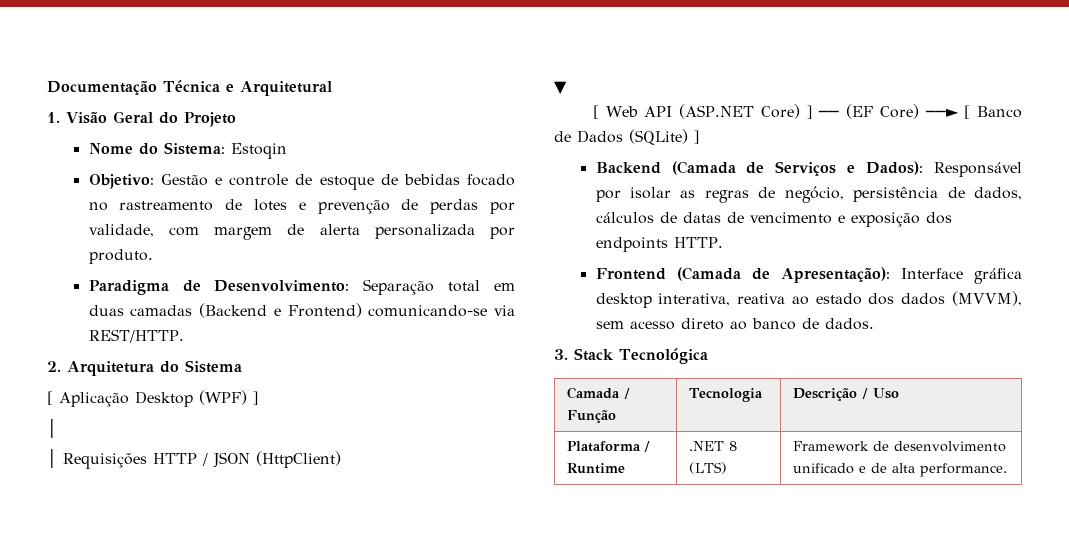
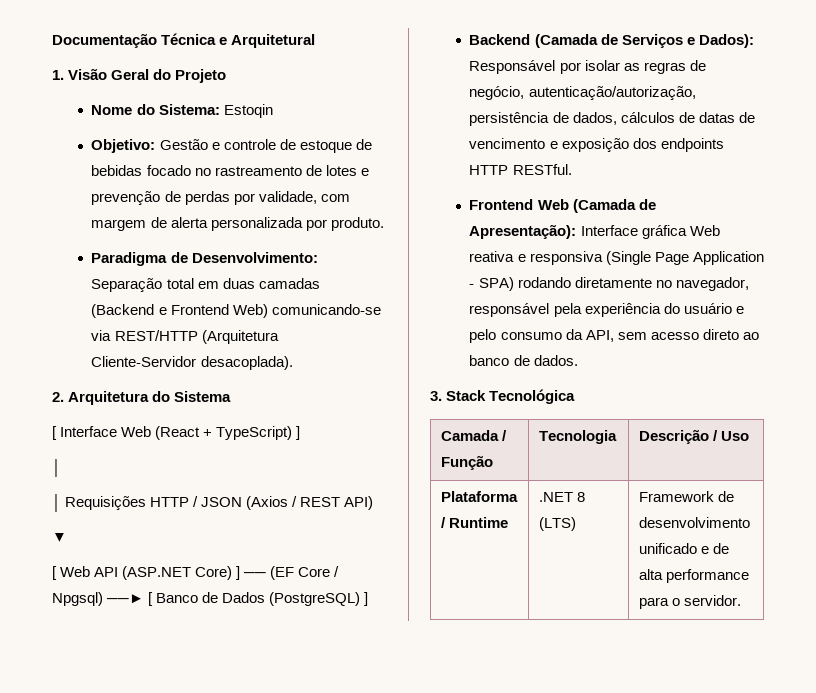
[287,303,515,318] [88,329,184,343] Frontend) comunicando-se via REST/HTTP. -> [170,304,381,318] [91,330,279,344] [91,356,293,370] Frontend Web) comunicando-se via REST/HTTP (Arquitetura Cliente-Servidor desacoplada).
[59,390,247,407] Aplicação Desktop (WPF) -> [60,426,293,440] Interface Web (React + TypeScript)
[256,451,341,468] (HttpClient) -> [246,496,374,510] (Axios / REST API)
[879,104,919,119] Core) -> [298,566,340,577] [52,592,103,606] Core / Npgsql)
[629,129,688,145] (SQLite) -> [269,592,361,606] (PostgreSQL)
(844, 194) none -> [528,86,696,100] autenticação/autorização,
[673,237,723,248] [595,268,666,280] HTTP. // Frontend -> [469,164,572,175] [469,199,569,210] HTTP RESTful. // Frontend Web
[595,291,1022,308] desktop interativa, reativa ao estado dos dados (MVVM), -> [689,225,720,236] [469,251,764,265] [469,277,749,291] [469,303,744,317] [469,329,614,343] Web reativa e responsiva (Single Page Application - SPA) rodando diretamente no navegador, responsável pela experiência do usuário e pelo consumo da API,
[919,463,1007,477] performance. -> [666,569,750,583] [638,595,742,609] performance para o servidor.

